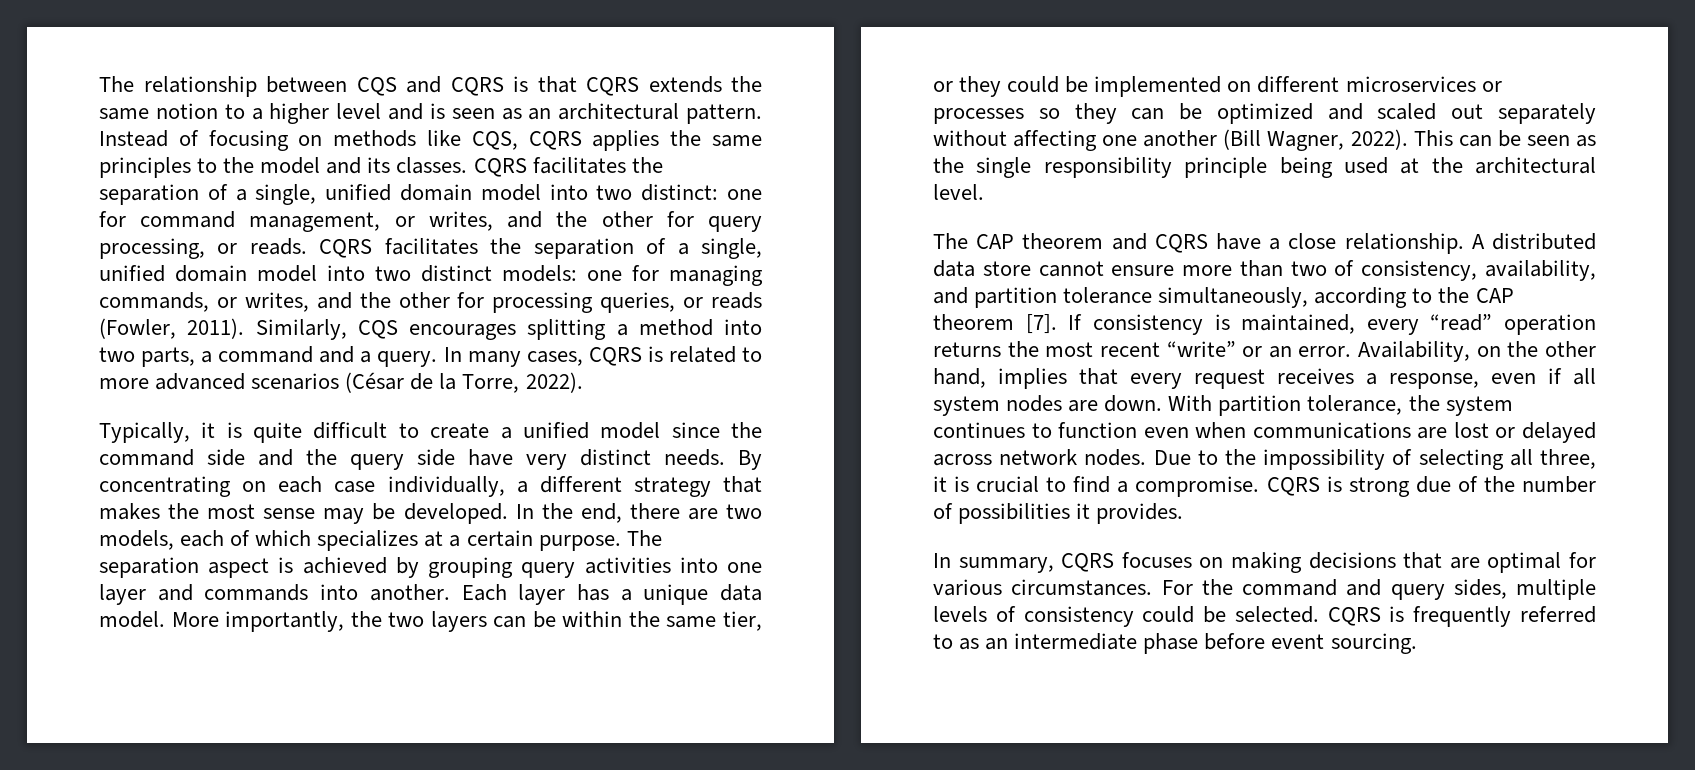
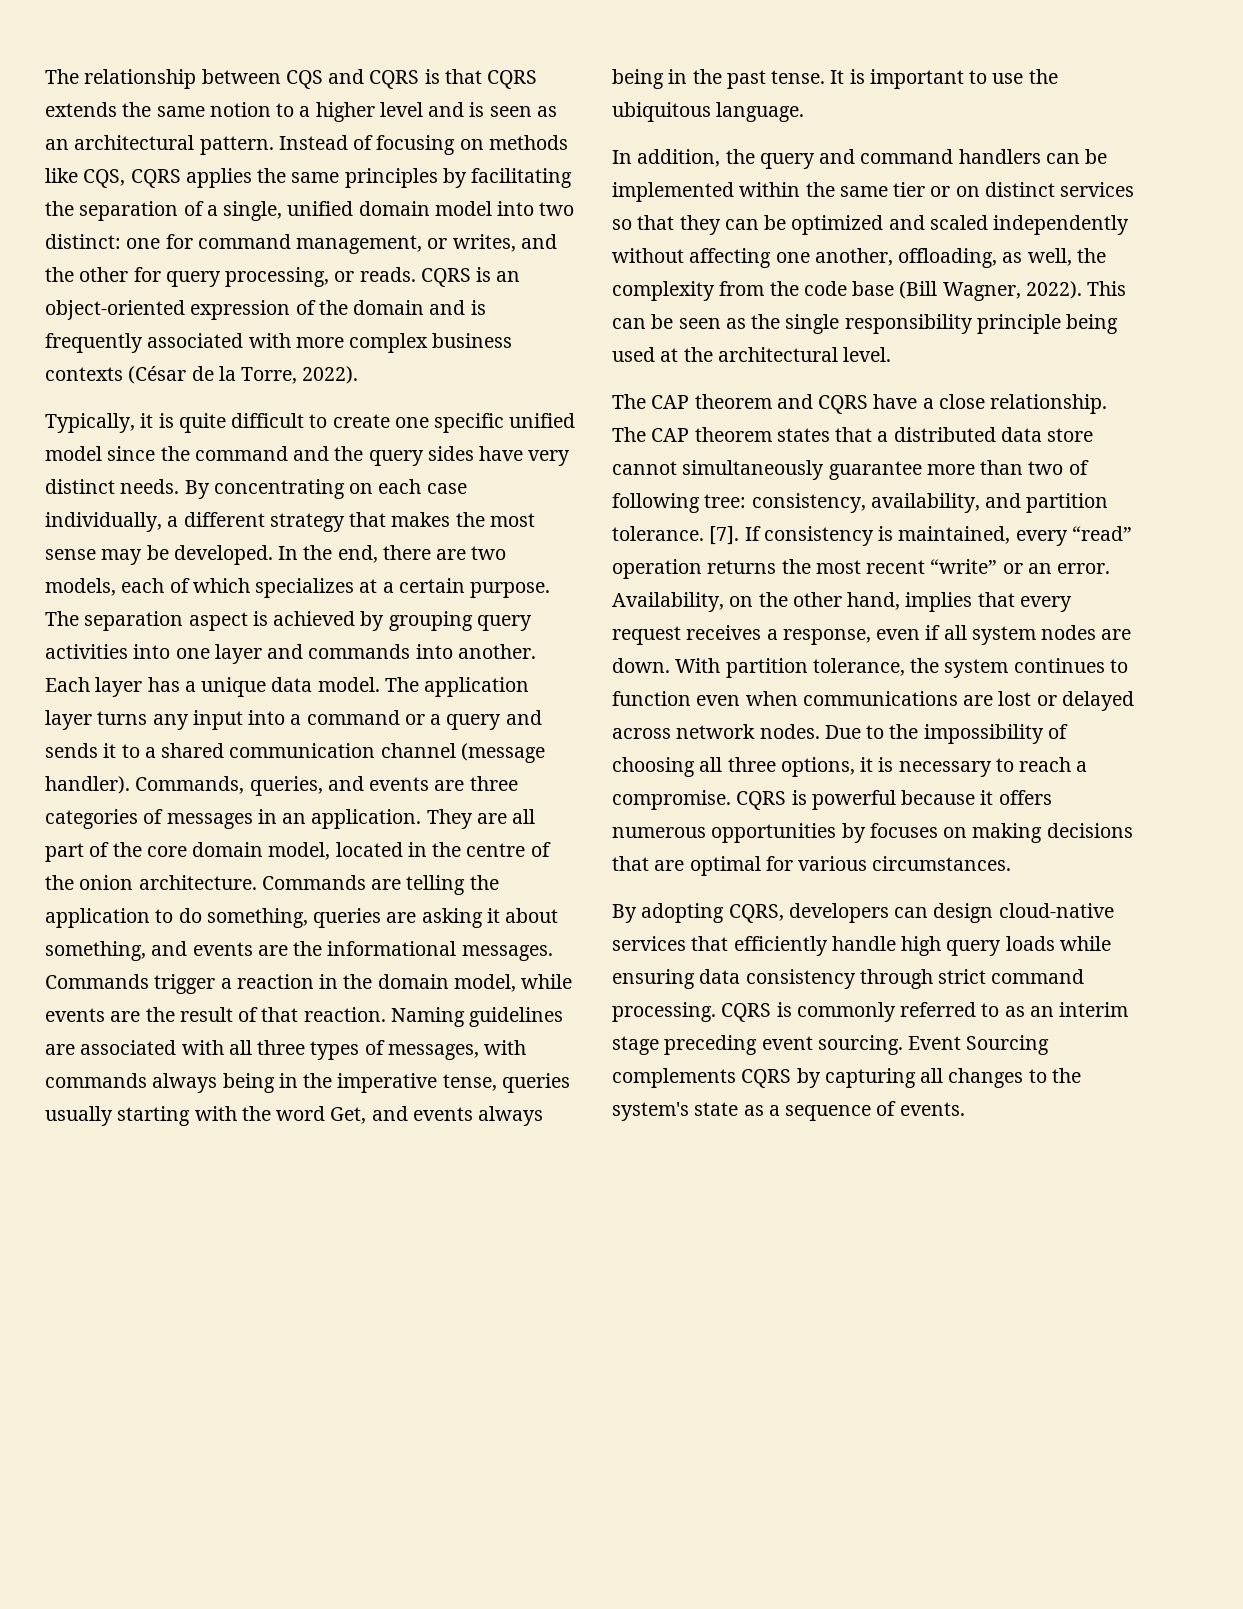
[197,157,626,177] to the model and its classes. CQRS facilitates -> [442,168,573,188] by facilitating
[384,238,762,259] [99,265,763,286] [99,292,762,313] [99,318,762,340] [99,346,763,367] [99,373,340,390] facilitates the separation of a single, unified domain model into two distinct models: one for managing commands, or writes, and the other for processing queries, or reads (Fowler, 2011). Similarly, CQS encourages splitting a method into two parts, a command and a query. In many cases, CQRS is related to more advanced scenarios -> [476,267,521,282] [45,300,486,320] [45,333,513,353] [45,367,123,381] is an object-oriented expression of the domain and is frequently associated with more complex business contexts
[500,427,512,439] a -> [394,413,505,433] one specific
[207,449,245,466] side -> (288, 453) none
[417,449,455,466] side -> [427,446,474,461] sides
[171,611,556,632] More importantly, the two layers can be -> [384,677,530,697] [45,710,542,730] [45,743,545,763] [45,776,518,796] [45,809,536,829] [45,842,551,862] [45,875,499,895] [45,908,559,928] [45,941,553,961] [45,974,573,994] [45,1007,564,1027] [45,1040,527,1060] [45,1073,570,1093] [45,1106,544,1126] [612,69,1058,89] [612,102,805,122] [612,149,1108,169] [612,182,734,202] The application layer turns any input into a command or a query and sends it to a shared communication channel (message handler). Commands, queries, and events are three categories of messages in an application. They are all part of the core domain model, located in the centre of the onion architecture. Commands are telling the application to do something, queries are asking it about something, and events are the informational messages. Commands trigger a reaction in the domain model, while events are the result of that reaction. Naming guidelines are associated with all three types of messages, with commands always being in the imperative tense, queries usually starting with the word Get, and events always being in the past tense. It is important to use the ubiquitous language. // In addition, the query and command handlers can be implemented
[723,611,762,631] [933,76,1502,97] [933,108,1060,124] tier, or they could be implemented on different microservices or processes so -> [893,182,1135,197] [612,215,675,230] tier or on distinct services so that
[1451,103,1596,124] out separately -> [993,215,1130,235] independently
[1143,130,1218,147] another -> [814,248,1106,268] [612,281,895,301] another, offloading, as well, the complexity from the code base
[1471,234,1485,249] A -> [612,427,889,442] The CAP theorem states that a
[1111,265,1175,276] ensure -> [682,460,922,480] simultaneously guarantee
(1355, 268) none -> [612,493,747,513] following tree:
[1063,287,1514,308] [933,314,1014,330] tolerance simultaneously, according to the CAP theorem -> [612,526,704,541] tolerance.
[1418,449,1596,470] [933,476,1596,497] [933,503,1184,524] [933,553,1115,573] selecting all three, it is crucial to find a compromise. CQRS is strong due of the number of possibilities it provides. // In summary, CQRS -> [612,757,1088,777] [612,790,1052,810] [612,823,866,843] choosing all three options, it is necessary to reach a compromise. CQRS is powerful because it offers numerous opportunities by
[1161,579,1596,600] [933,606,1512,627] For the command and query sides, multiple levels of consistency could be selected. CQRS is frequently -> [612,903,1114,923] [612,936,1111,956] [612,969,1085,989] [612,1002,896,1022] // By adopting CQRS, developers can design cloud-native services that efficiently handle high query loads while ensuring data consistency through strict command processing. CQRS is commonly
[1014,633,1417,654] intermediate phase before event sourcing. -> [1059,1002,1129,1017] [612,1035,1050,1055] [612,1068,1081,1088] [612,1101,965,1121] interim stage preceding event sourcing. Event Sourcing complements CQRS by capturing all changes to the system's state as a sequence of events.

